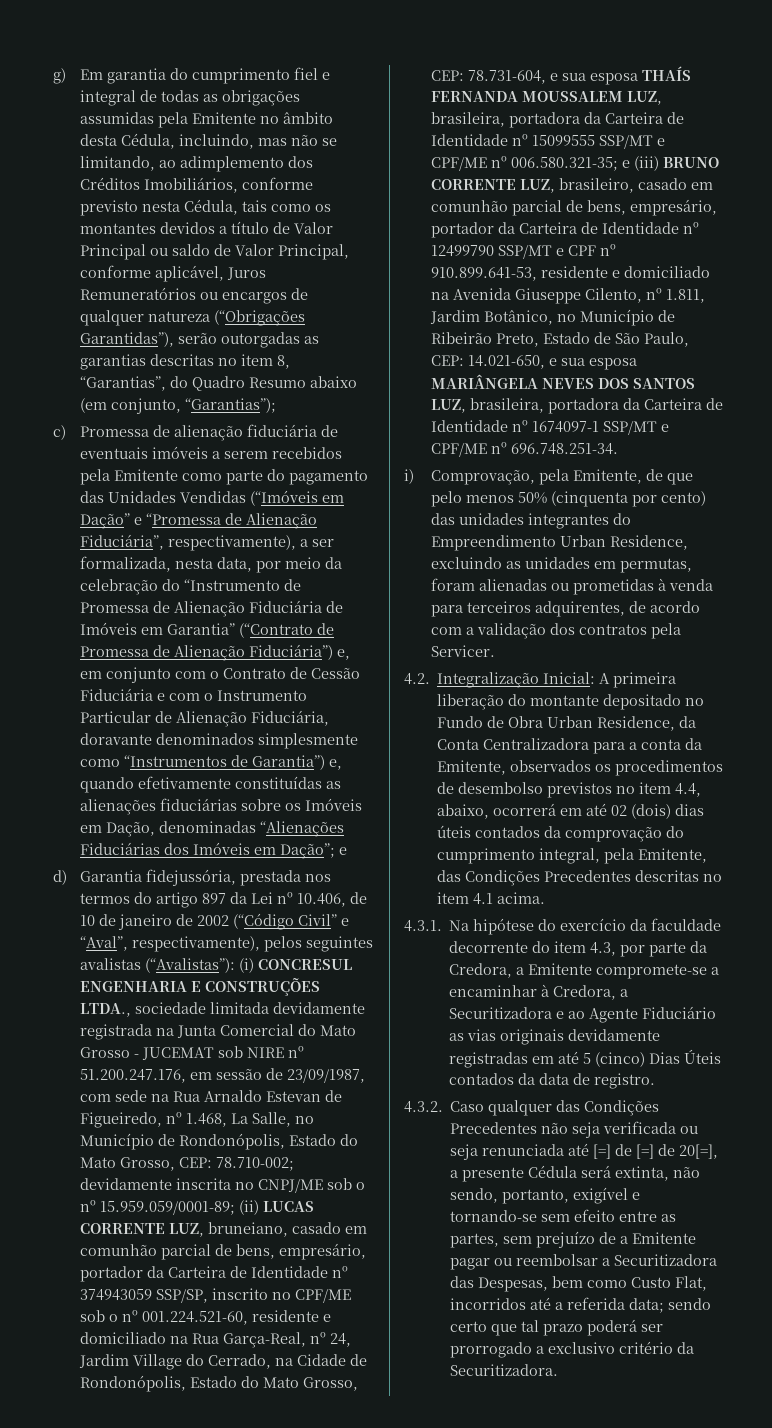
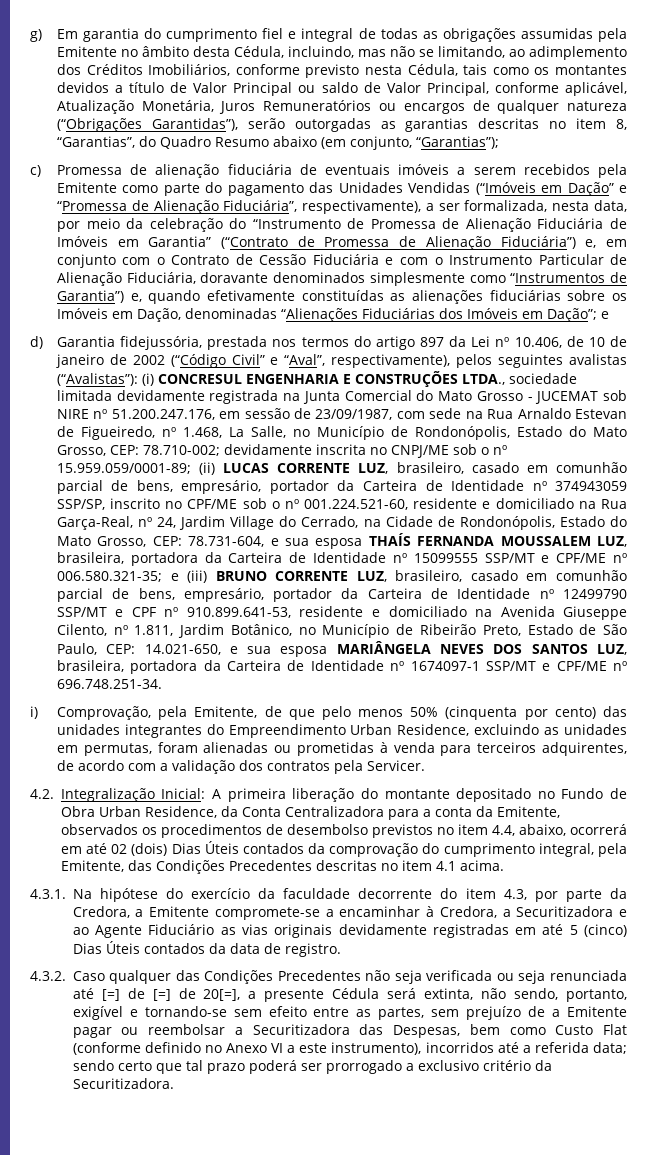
(224, 273) none -> [56,100,214,114] Atualização Monetária,
[207,1222,288,1237] bruneiano, -> [396,462,464,474] brasileiro,
[675,804,705,816] [437,825,472,838] dias úteis -> [171,841,239,854] Dias Úteis
[675,1276,708,1291] Flat, -> [603,1024,628,1035] [72,1042,422,1055] Flat (conforme definido no Anexo VI a este instrumento),

